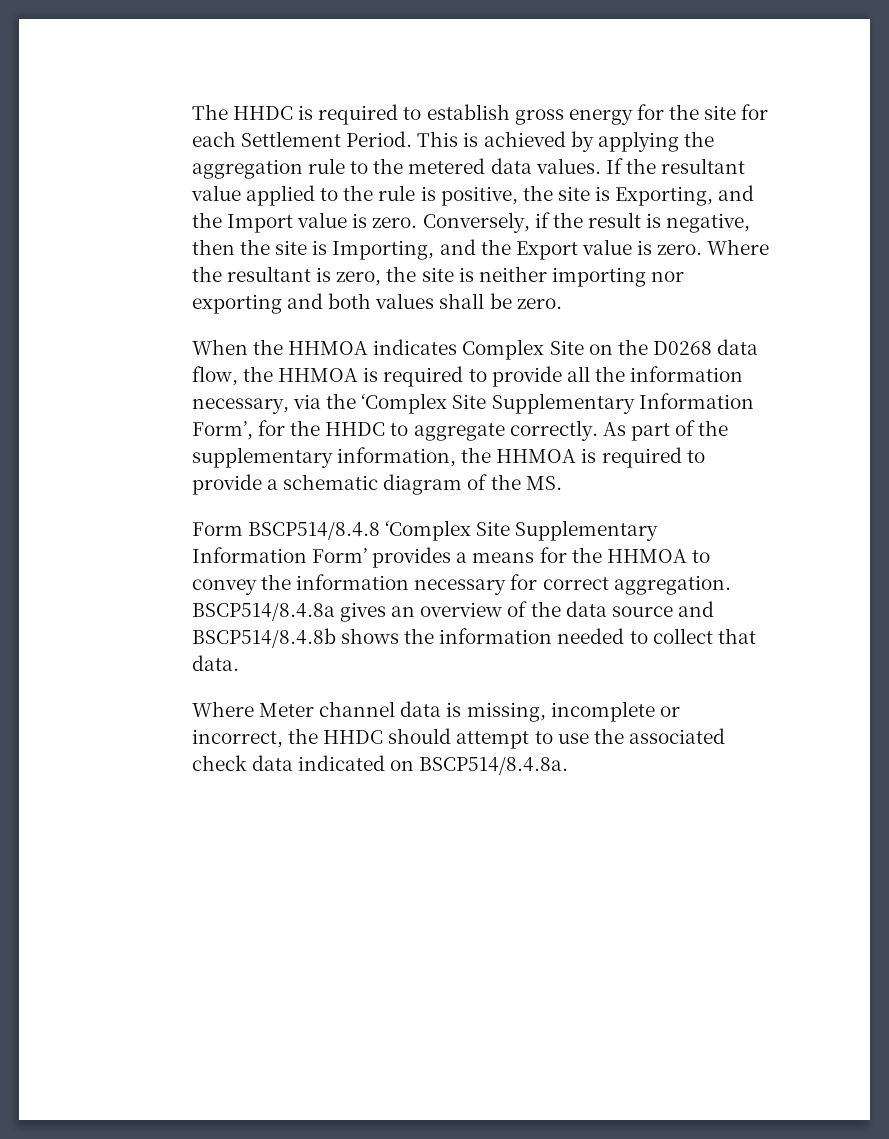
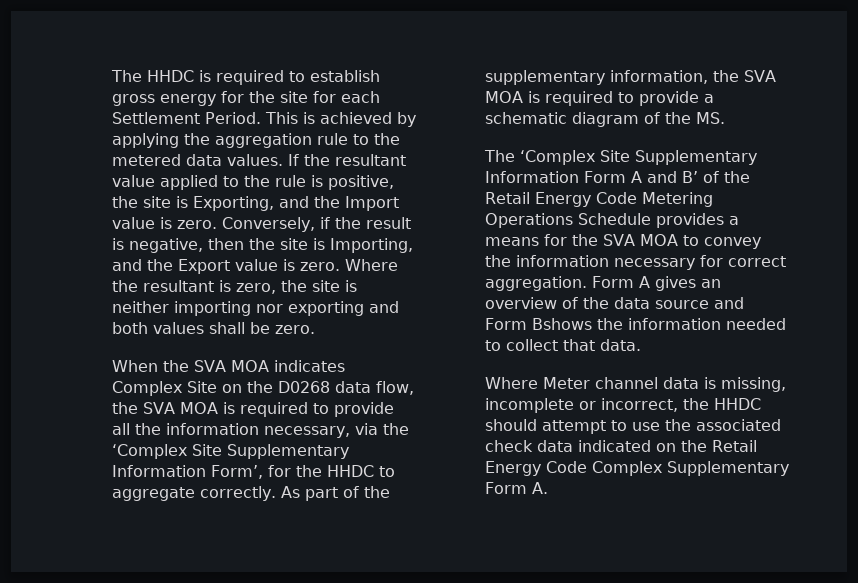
[288,341,369,355] HHMOA -> [193,360,269,372] SVA MOA
[278,368,359,382] HHMOA -> [142,402,218,414] SVA MOA
[496,449,577,463] HHMOA -> [743,70,776,82] [484,91,523,103] SVA MOA
[191,520,659,541] [191,547,367,563] Form BSCP514/8.4.8 ‘Complex Site Supplementary Information Form’ -> [483,150,757,165] [484,171,750,183] [484,192,713,207] [484,213,651,228] The ‘Complex Site Supplementary Information Form A and B’ of the Retail Energy Code Metering Operations Schedule
[606,549,687,563] HHMOA -> [602,234,678,246] SVA MOA
[191,603,335,621] BSCP514/8.4.8a -> [591,276,650,288] Form A
[191,628,399,648] BSCP514/8.4.8b shows -> [484,318,592,330] Form Bshows
[419,757,569,775] BSCP514/8.4.8a. -> [680,440,757,452] [484,461,789,476] [484,482,548,494] the Retail Energy Code Complex Supplementary Form A.

